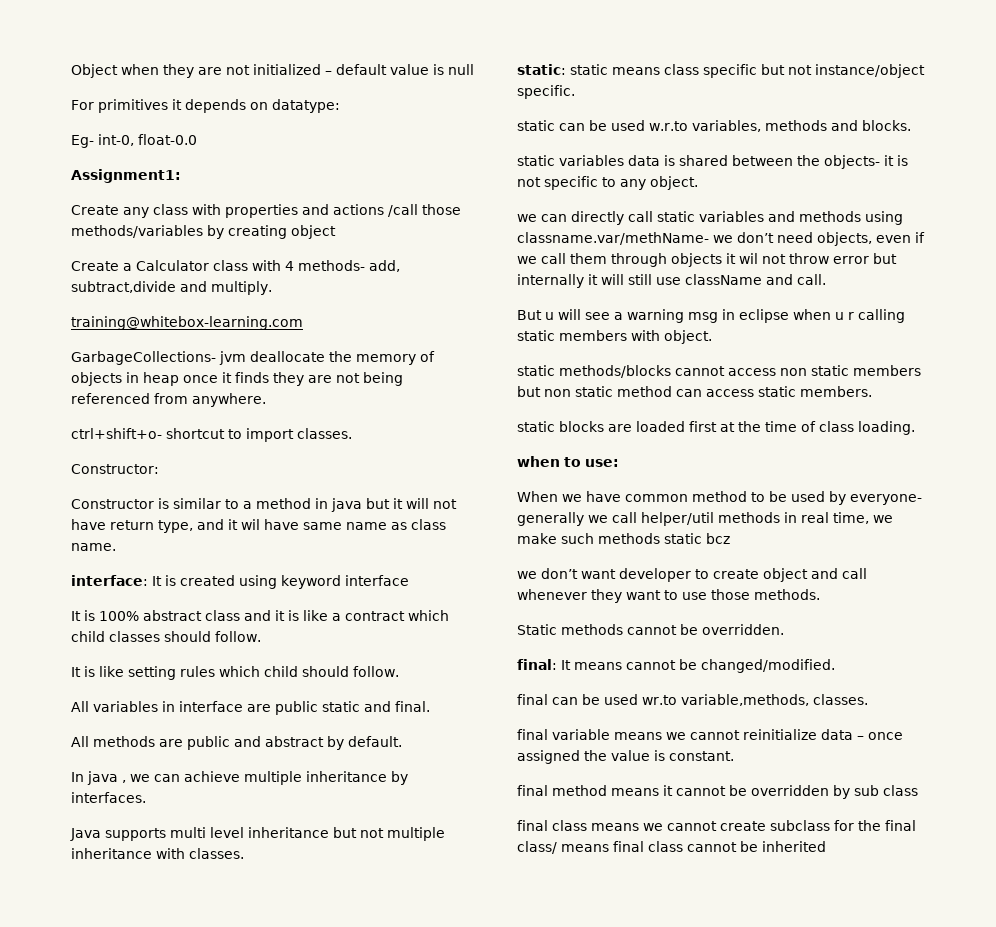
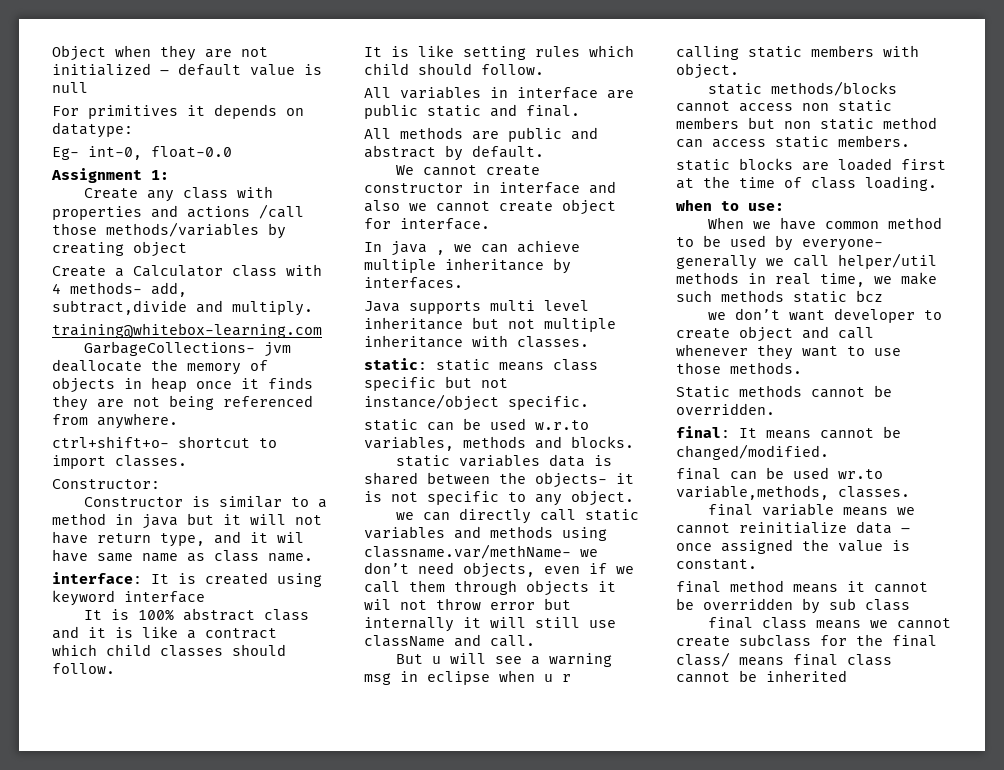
[71,169,181,183] Assignment1: -> [51,168,169,183] Assignment 1:
(402, 741) none -> [395,165,540,176] [364,181,616,194] [364,199,616,215] [364,218,490,230] // We cannot create constructor in interface and also we cannot create object for interface.

